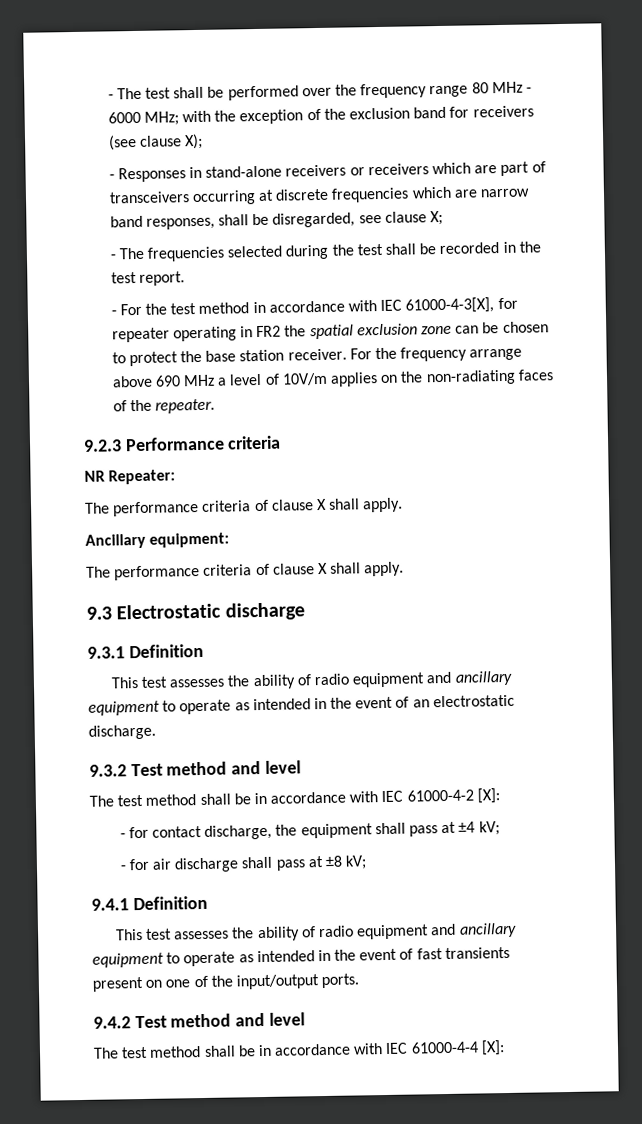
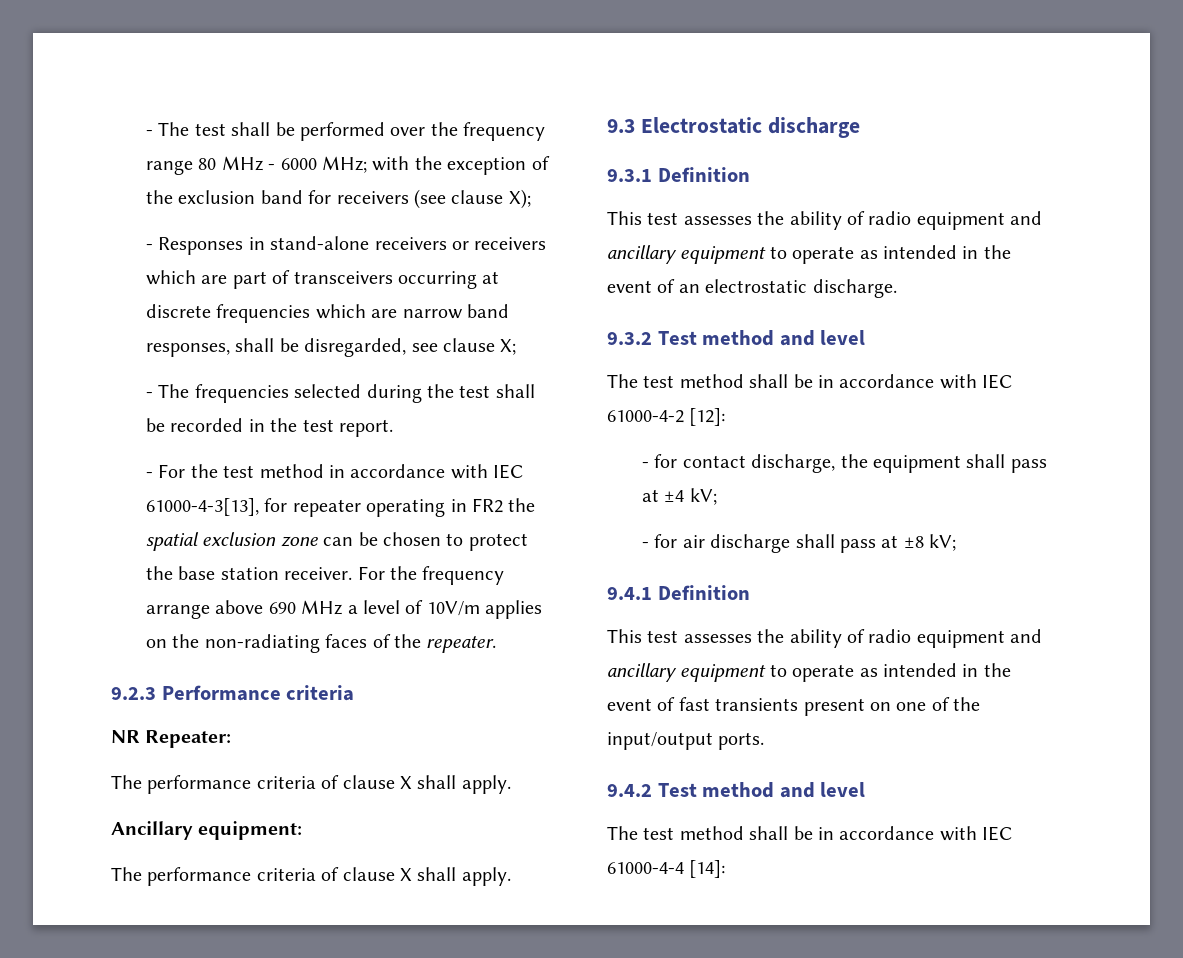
[405,297,495,314] 61000-4-3[X], -> [146,498,260,516] 61000-4-3[13],
[476,788,500,804] [X]: -> [689,408,726,426] [12]:
[480,1040,505,1056] [X]: -> [689,860,726,878] [14]:

